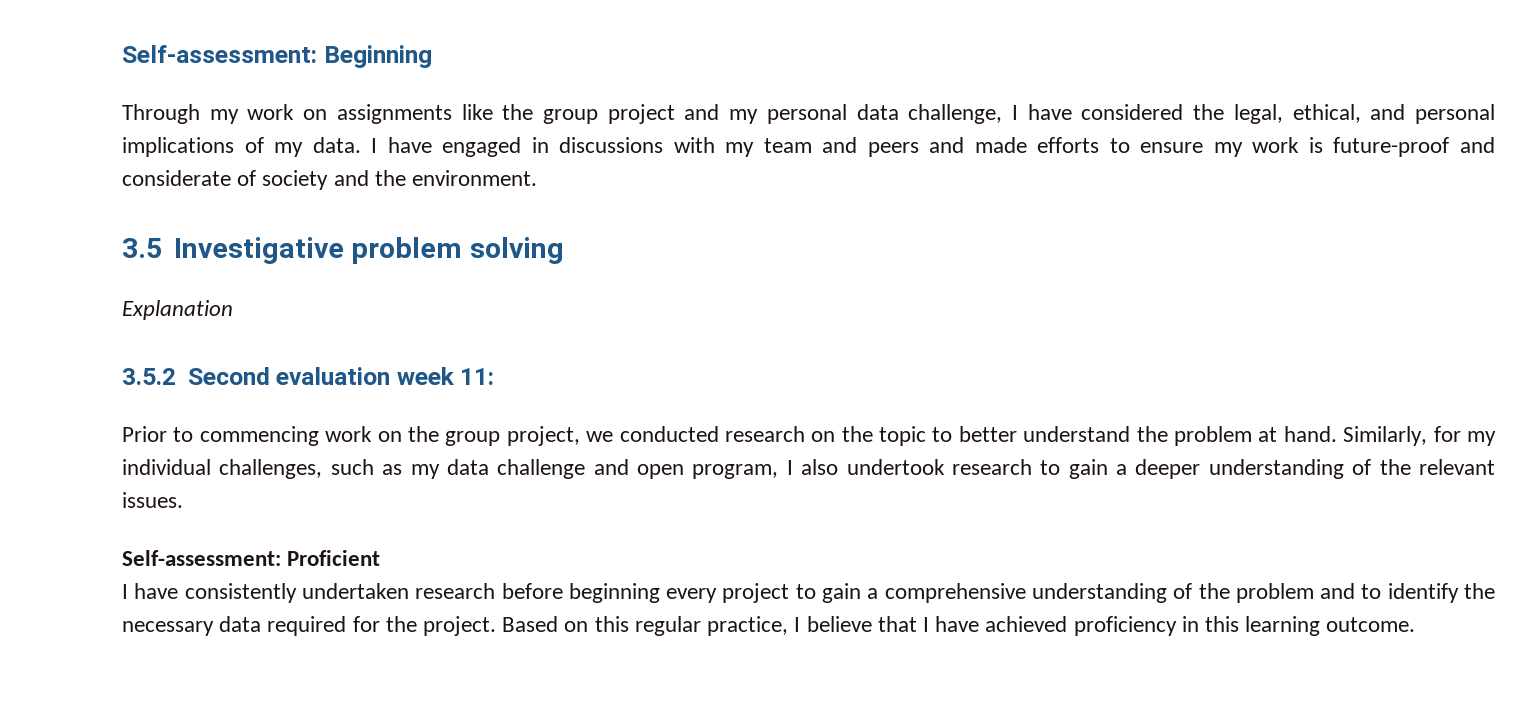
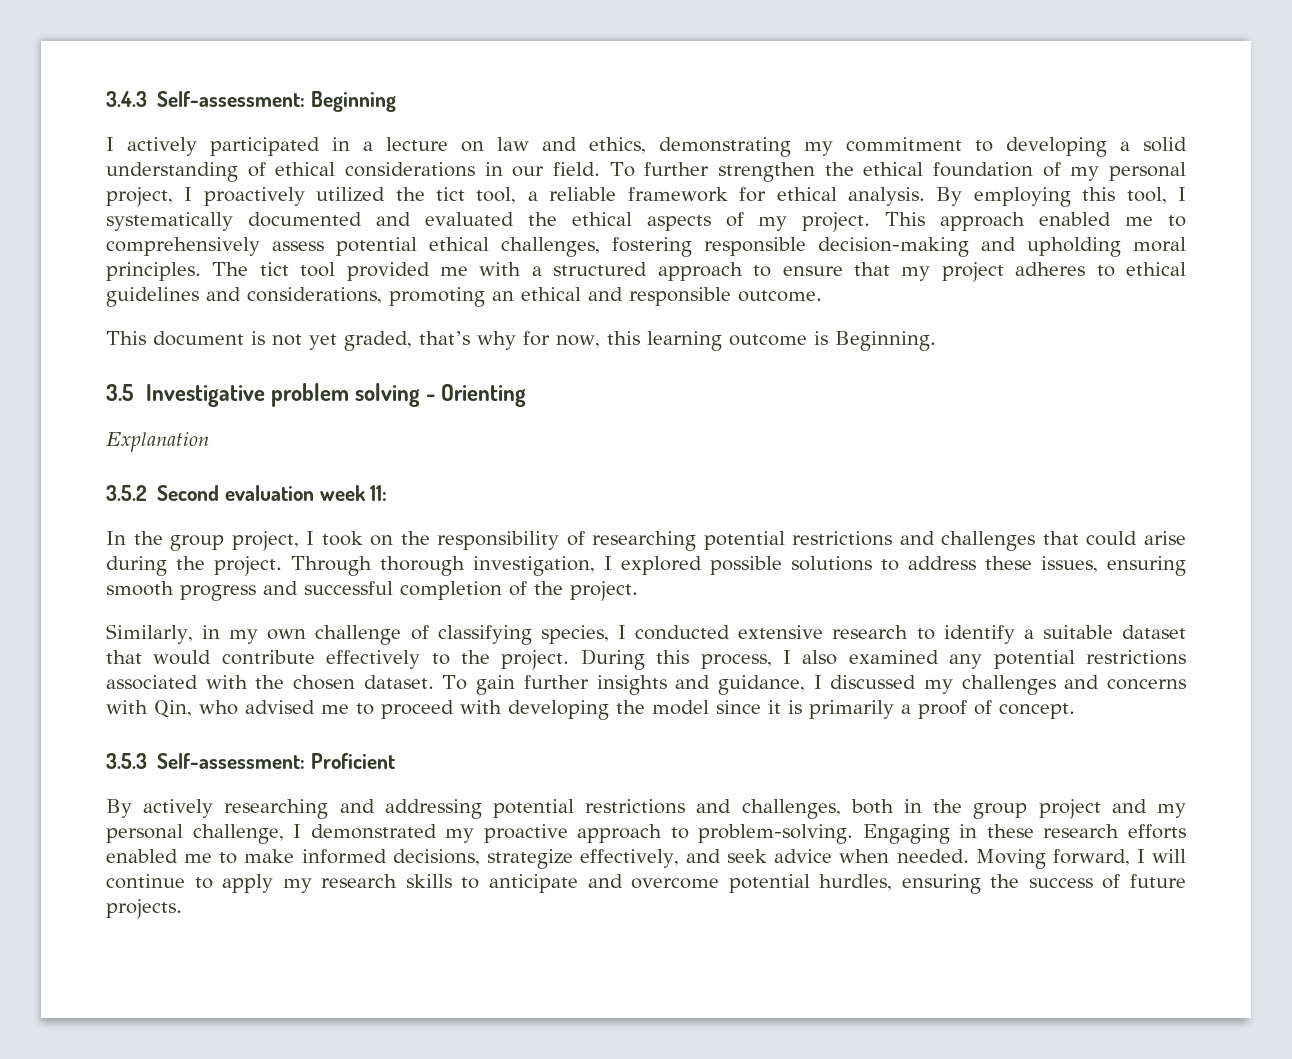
(122, 54) none -> [106,91,147,107] 3.4.3
[122,104,1495,124] [122,137,1495,157] [122,170,538,190] Through my work on assignments like the group project and my personal data challenge, I have considered the legal, ethical, and personal implications of my data. I have engaged in discussions with my team and peers and made efforts to ensure my work is future-proof and considerate of society and the environment. -> [106,137,1187,157] [106,162,1186,182] [106,187,1186,207] [106,212,1186,232] [106,237,1186,257] [106,262,1186,282] [106,287,822,307] [106,331,936,351] I actively participated in a lecture on law and ethics, demonstrating my commitment to developing a solid understanding of ethical considerations in our field. To further strengthen the ethical foundation of my personal project, I proactively utilized the tict tool, a reliable framework for ethical analysis. By employing this tool, I systematically documented and evaluated the ethical aspects of my project. This approach enabled me to comprehensively assess potential ethical challenges, fostering responsible decision-making and upholding moral principles. The tict tool provided me with a structured approach to ensure that my project adheres to ethical guidelines and considerations, promoting an ethical and responsible outcome. // This document is not yet graded, that’s why for now, this learning outcome is Beginning.
(564, 250) none -> [426,384,527,407] - Orienting
[122,426,1496,446] [122,459,1495,479] [122,492,183,508] [122,550,381,566] [122,583,1495,603] [122,616,1416,636] Prior to commencing work on the group project, we conducted research on the topic to better understand the problem at hand. Similarly, for my individual challenges, such as my data challenge and open program, I also undertook research to gain a deeper understanding of the relevant issues. // Self-assessment: Proficient // I have consistently undertaken research before beginning every project to gain a comprehensive understanding of the problem and to identify the necessary data required for the project. Based on this regular practice, I believe that I have achieved proficiency in this learning outcome. -> [106,531,1186,551] [106,556,1186,576] [106,581,638,601] [106,624,1186,645] [106,649,1186,670] [106,675,1186,695] [106,700,1075,720] [106,753,395,769] [106,799,1187,819] [106,824,1186,844] [106,849,1186,869] [106,874,1186,894] [106,899,182,919] In the group project, I took on the responsibility of researching potential restrictions and challenges that could arise during the project. Through thorough investigation, I explored possible solutions to address these issues, ensuring smooth progress and successful completion of the project. // Similarly, in my own challenge of classifying species, I conducted extensive research to identify a suitable dataset that would contribute effectively to the project. During this process, I also examined any potential restrictions associated with the chosen dataset. To gain further insights and guidance, I discussed my challenges and concerns with Qin, who advised me to proceed with developing the model since it is primarily a proof of concept. // 3.5.3 Self-assessment: Proficient // By actively researching and addressing potential restrictions and challenges, both in the group project and my personal challenge, I demonstrated my proactive approach to problem-solving. Engaging in these research efforts enabled me to make informed decisions, strategize effectively, and seek advice when needed. Moving forward, I will continue to apply my research skills to anticipate and overcome potential hurdles, ensuring the success of future projects.

